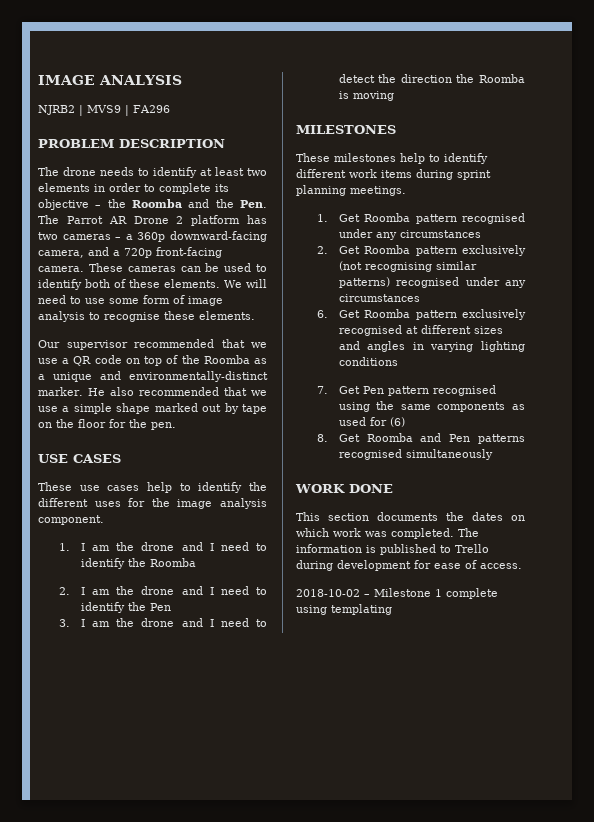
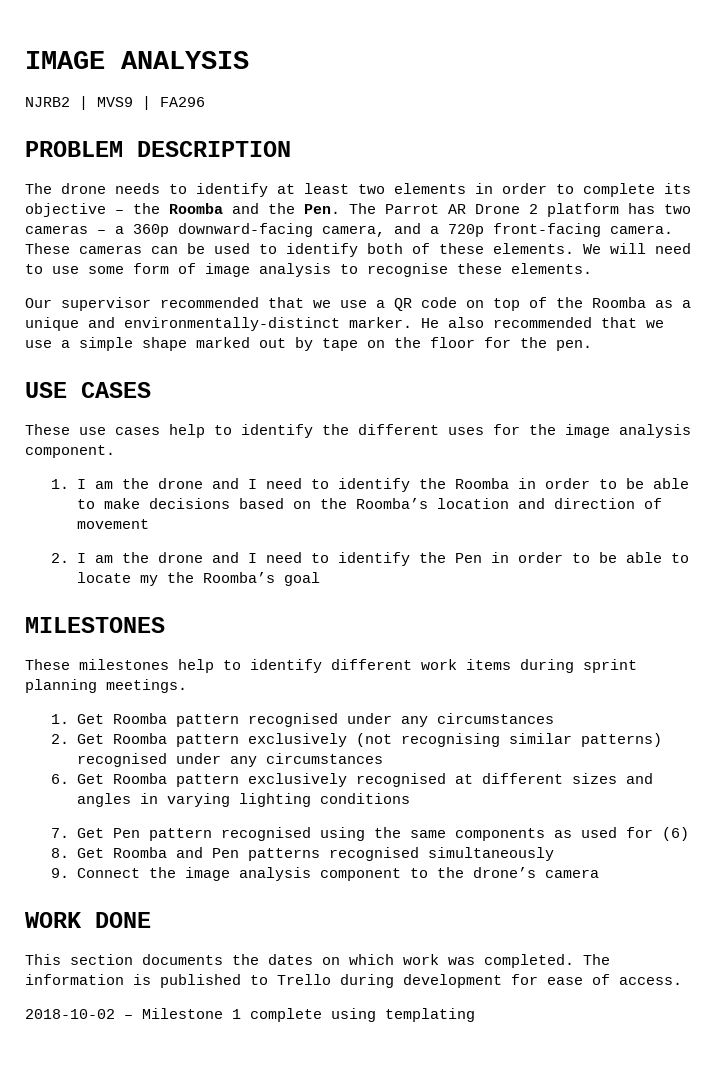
(196, 562) none -> [517,478,689,489] [76,498,662,509] [76,519,149,529] in order to be able to make decisions based on the Roomba’s location and direction of movement
[59,618,267,627] [338,74,525,83] [338,91,394,101] // 3. I am the drone and I need to detect the direction the Roomba is moving -> [490,552,689,563] [76,572,320,586] in order to be able to locate my the Roomba’s goal
(493, 454) none -> [50,867,599,881] // 9. Connect the image analysis component to the drone’s camera

